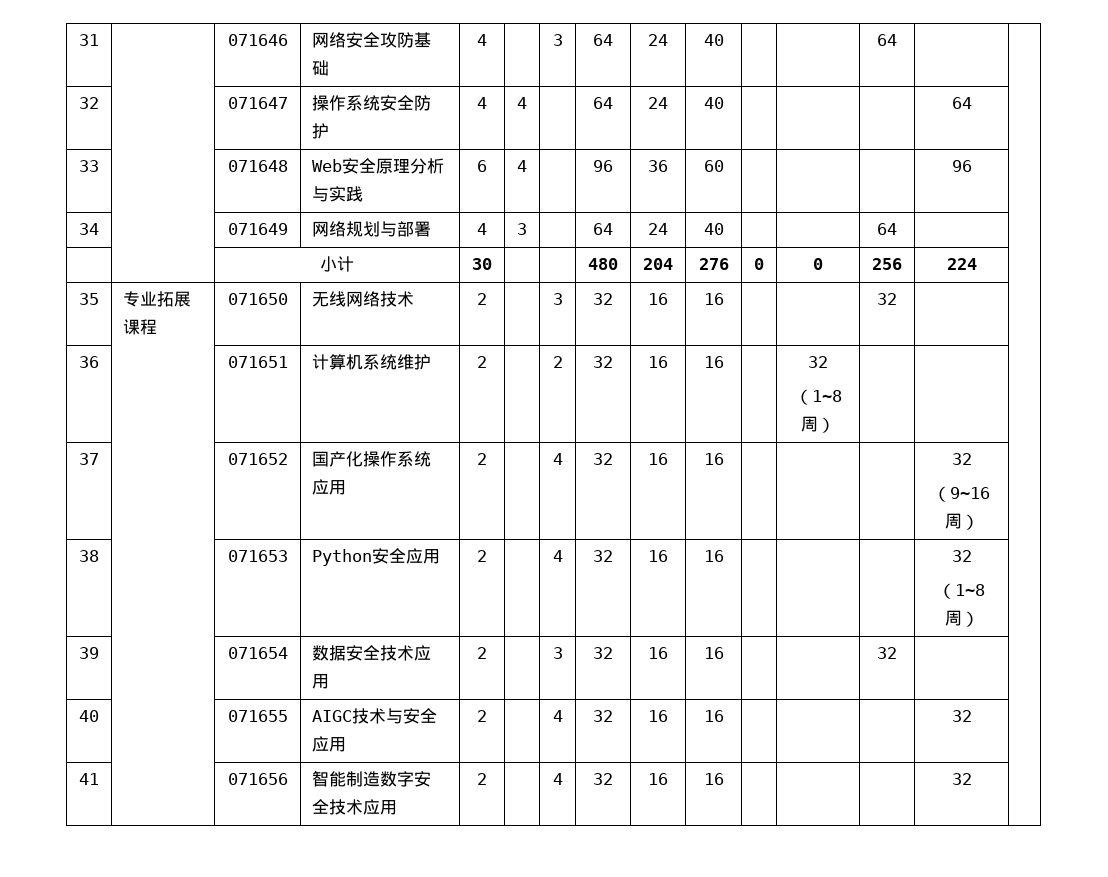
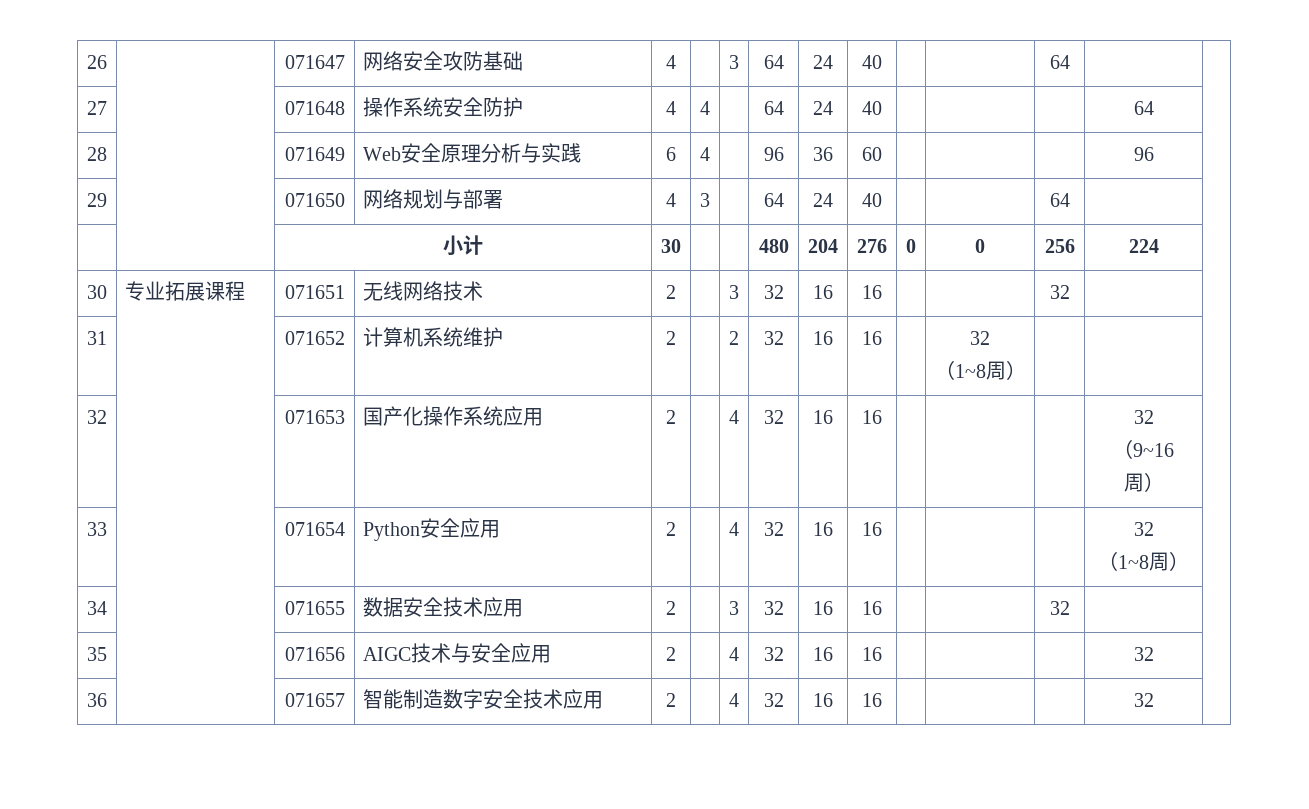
[79,34,99,46] [227,34,288,46] 31 | | 071646 -> [87,55,107,69] [284,55,345,69] 26 | | 071647
[79,97,99,109] [227,97,288,109] 32 | | 071647 -> [87,101,107,115] [284,101,345,115] 27 | | 071648
[79,160,99,172] [227,160,288,172] 33 | | 071648 -> [87,147,107,161] [284,147,345,161] 28 | | 071649
[79,223,99,235] [227,223,288,235] 34 | | 071649 -> [87,193,107,207] [284,193,345,207] 29 | | 071650
[79,293,99,305] 35 -> [87,285,107,299] 30
[227,293,288,305] 071650 -> [284,285,345,299] 071651
[79,356,99,368] [227,356,288,368] 36 | | 071651 -> [87,331,107,345] [284,331,345,345] 31 | | 071652
[79,453,99,465] [227,453,288,465] 37 | | 071652 -> [87,410,107,424] [284,410,345,424] 32 | | 071653
[79,550,99,562] [227,550,288,562] 38 | | 071653 -> [87,522,107,536] [284,522,345,536] 33 | | 071654
[79,647,99,659] [227,647,288,659] 39 | | 071654 -> [87,601,107,615] [284,601,345,615] 34 | | 071655
[79,710,99,722] [227,710,288,722] 40 | | 071655 -> [87,647,107,661] [284,647,345,661] 35 | | 071656
[79,773,99,785] [227,773,288,785] 41 | | 071656 -> [87,693,107,707] [284,693,345,707] 36 | | 071657

